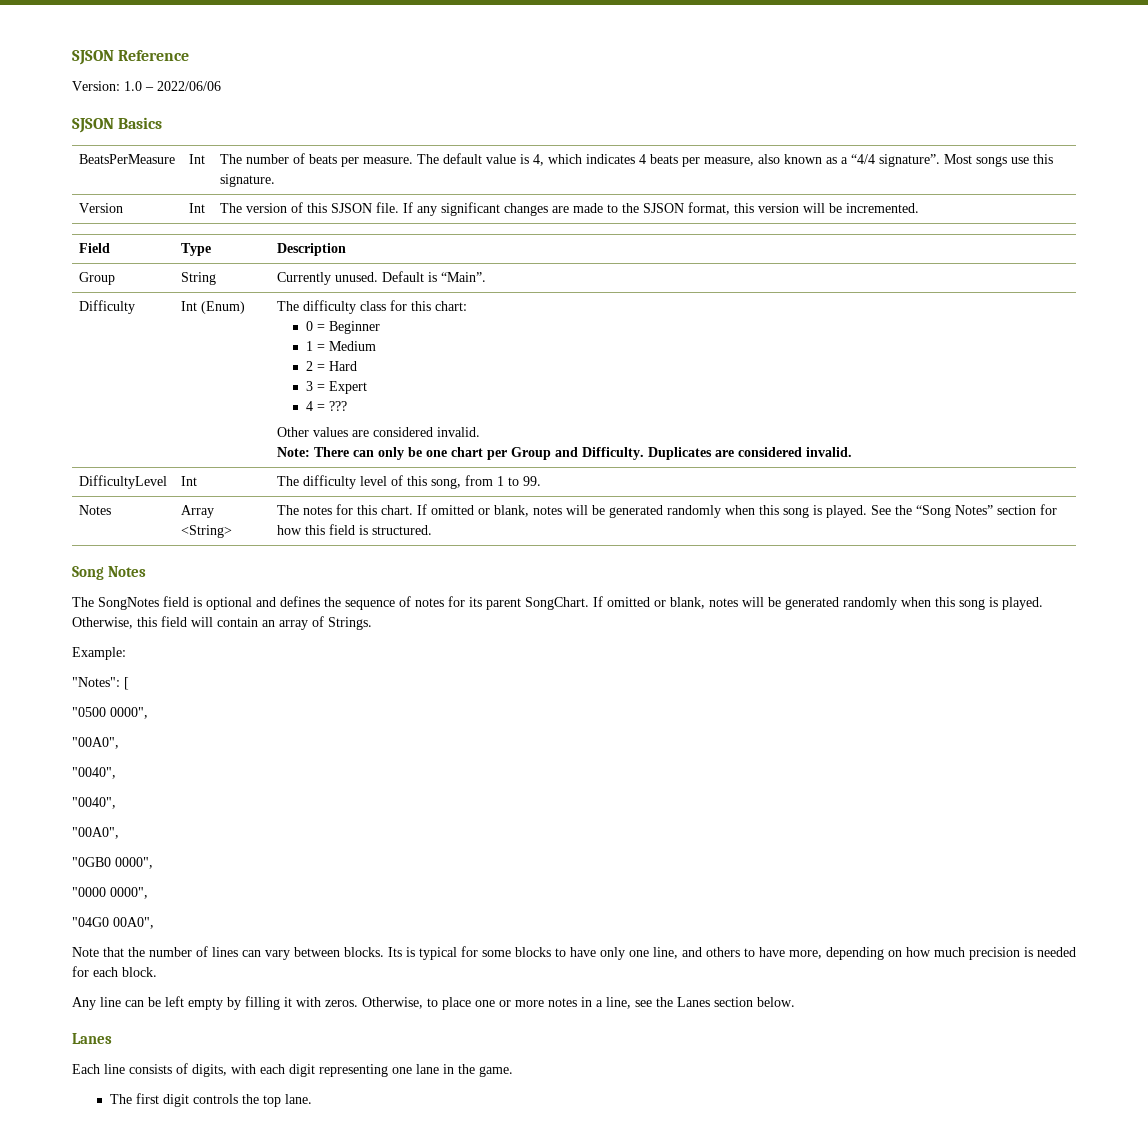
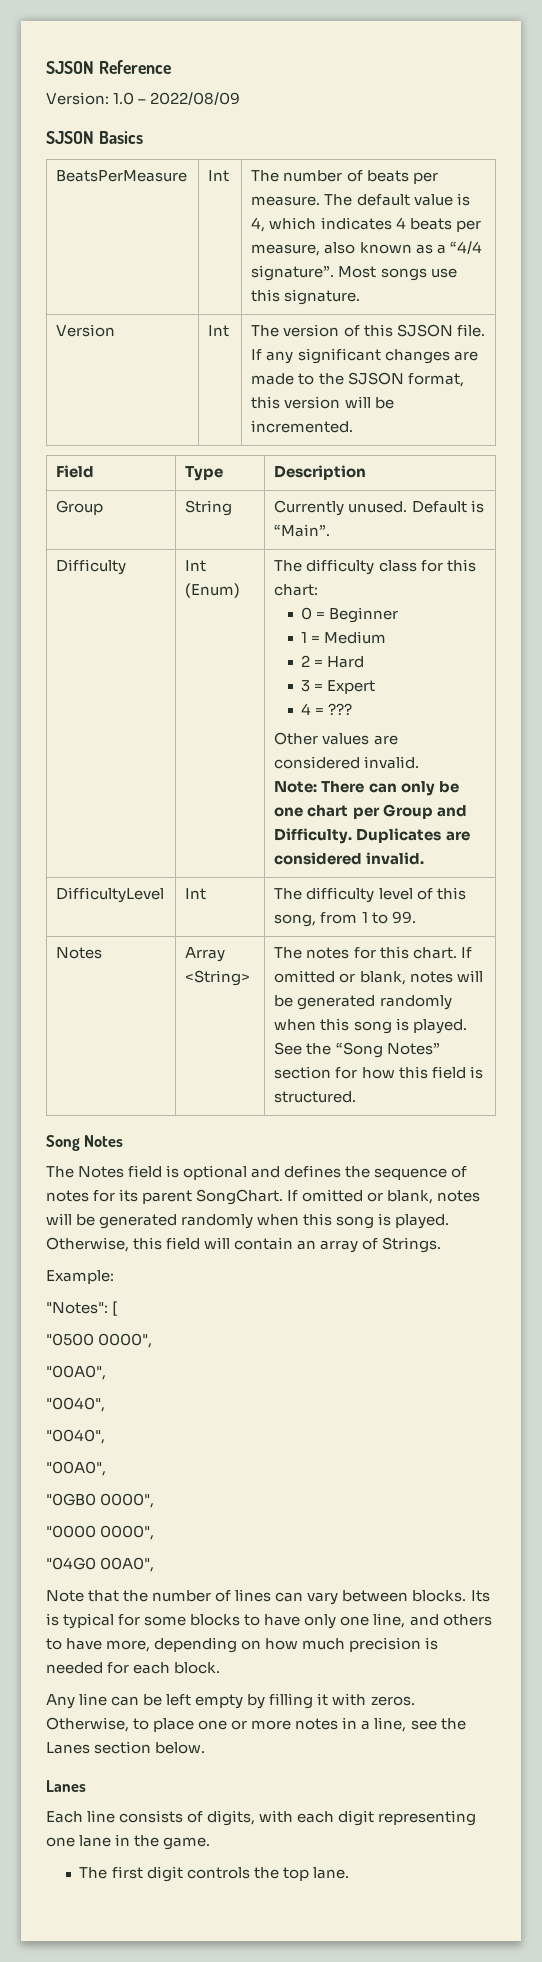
[157,81,221,91] 2022/06/06 -> [150,92,241,105] 2022/08/09
[98,597,159,610] SongNotes -> [78,1166,125,1178] Notes

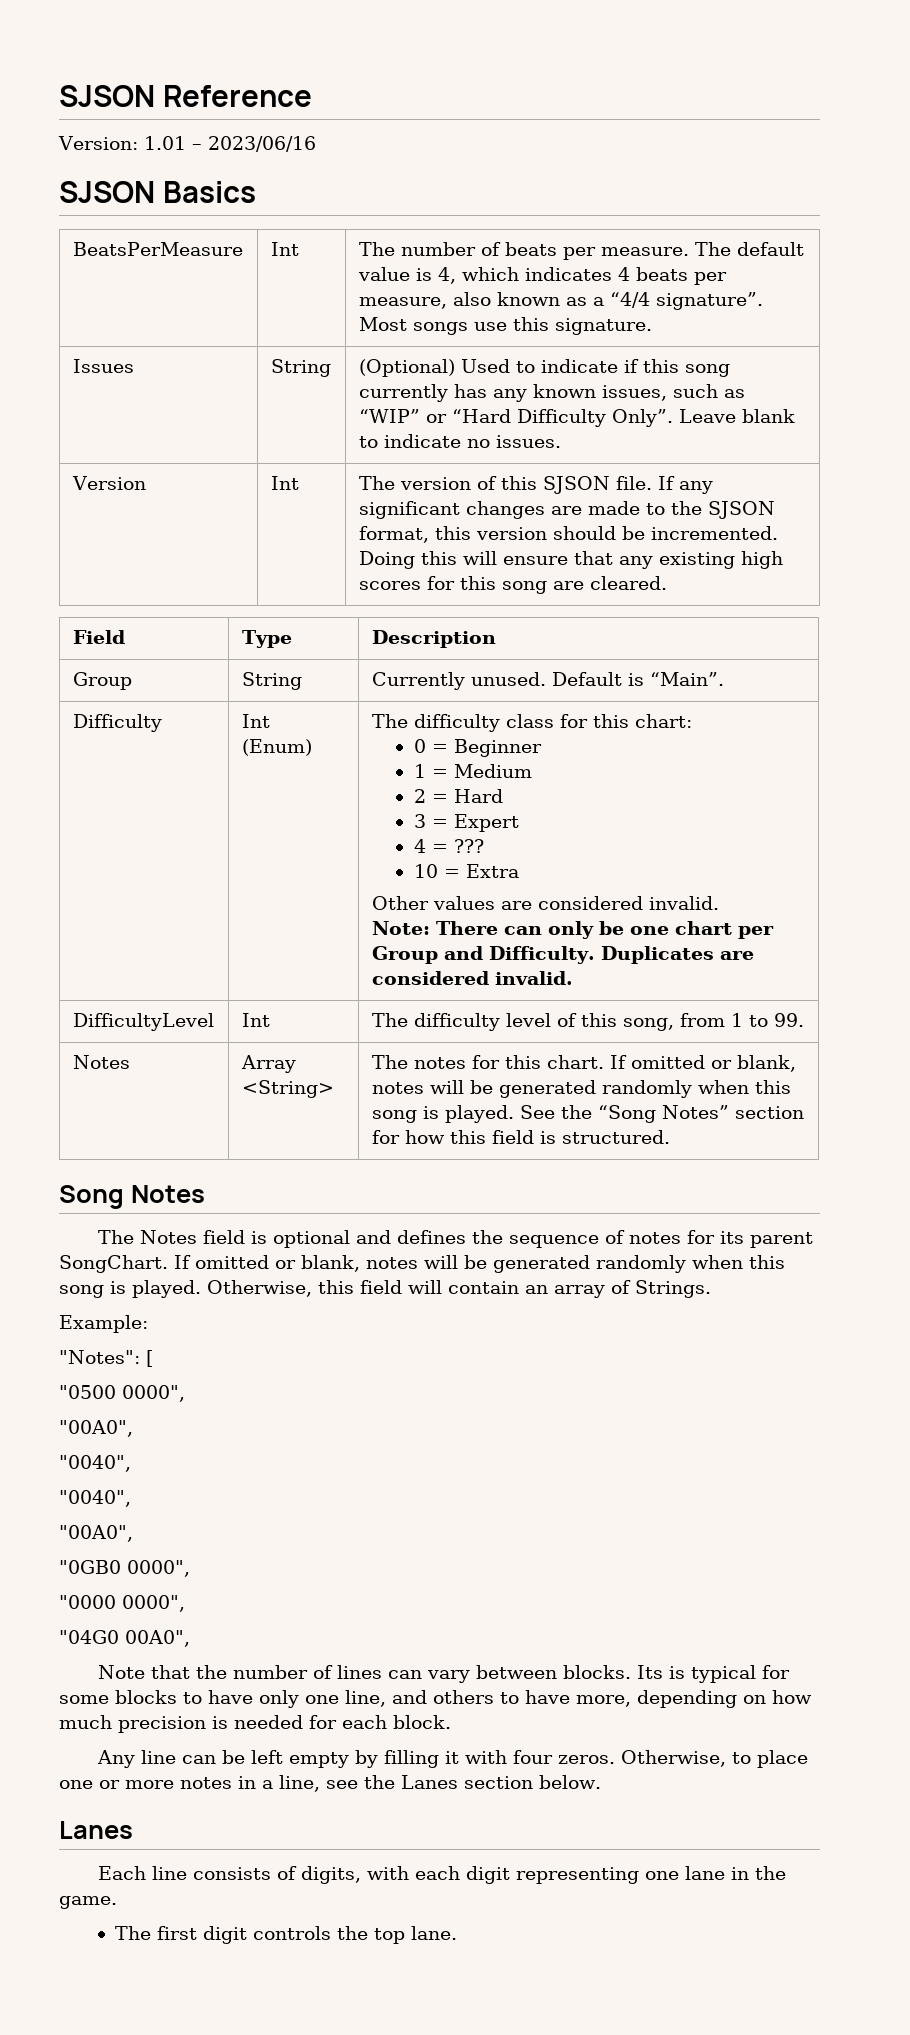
[113,92,241,105] 1.0 – 2022/08/09 -> [143,136,316,152] 1.01 – 2023/06/16
(361, 297) none -> [72,359,134,373] [270,359,331,377] [358,359,730,377] [358,384,745,402] [358,409,795,427] [358,434,561,448] // Issues | String | (Optional) Used to indicate if this song currently has any known issues, such as “WIP” or “Hard Difficulty Only”. Leave blank to indicate no issues.
[344,396,371,408] will -> [552,526,616,540] should
(354, 426) none -> [358,551,783,569] [358,576,667,594] Doing this will ensure that any existing high scores for this song are cleared.
(353, 709) none -> [413,864,519,878] // 10 = Extra
(367, 1699) none -> [512,1750,553,1764] four

